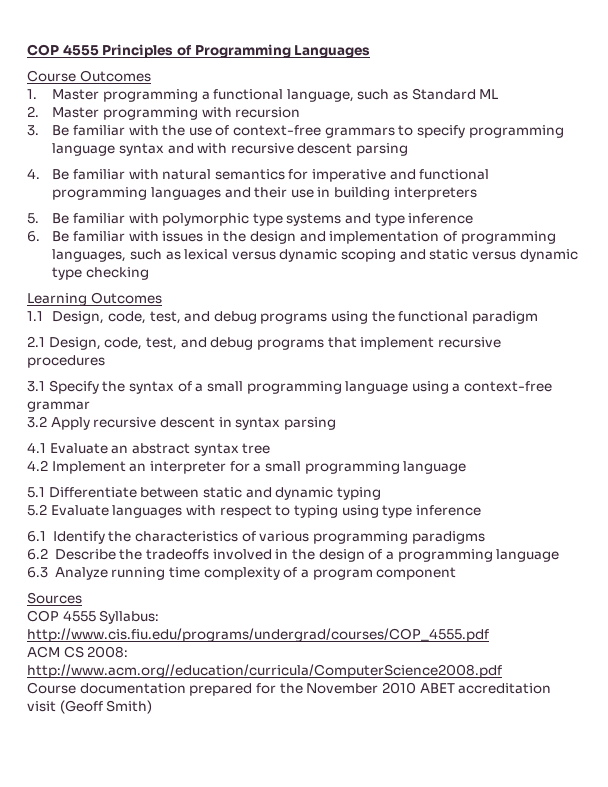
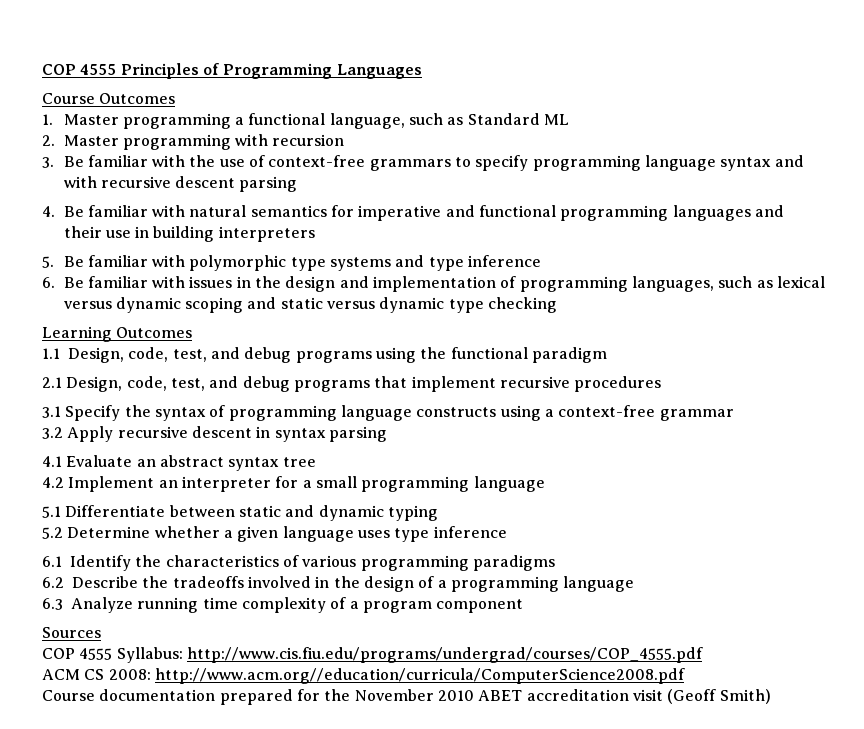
[195,381,409,394] a small programming language -> [228,405,497,421] programming language constructs
[50,505,379,518] Evaluate languages with respect to typing using -> [67,526,390,542] Determine whether a given language uses

